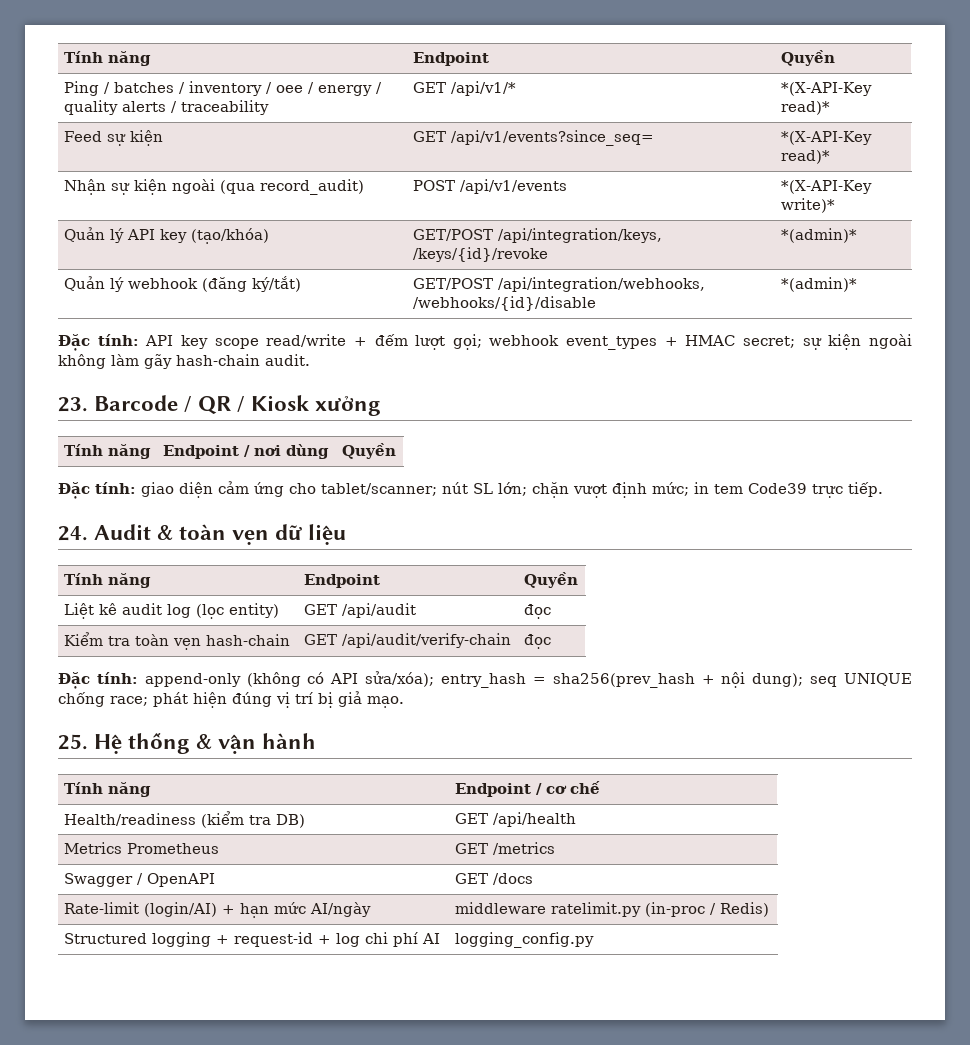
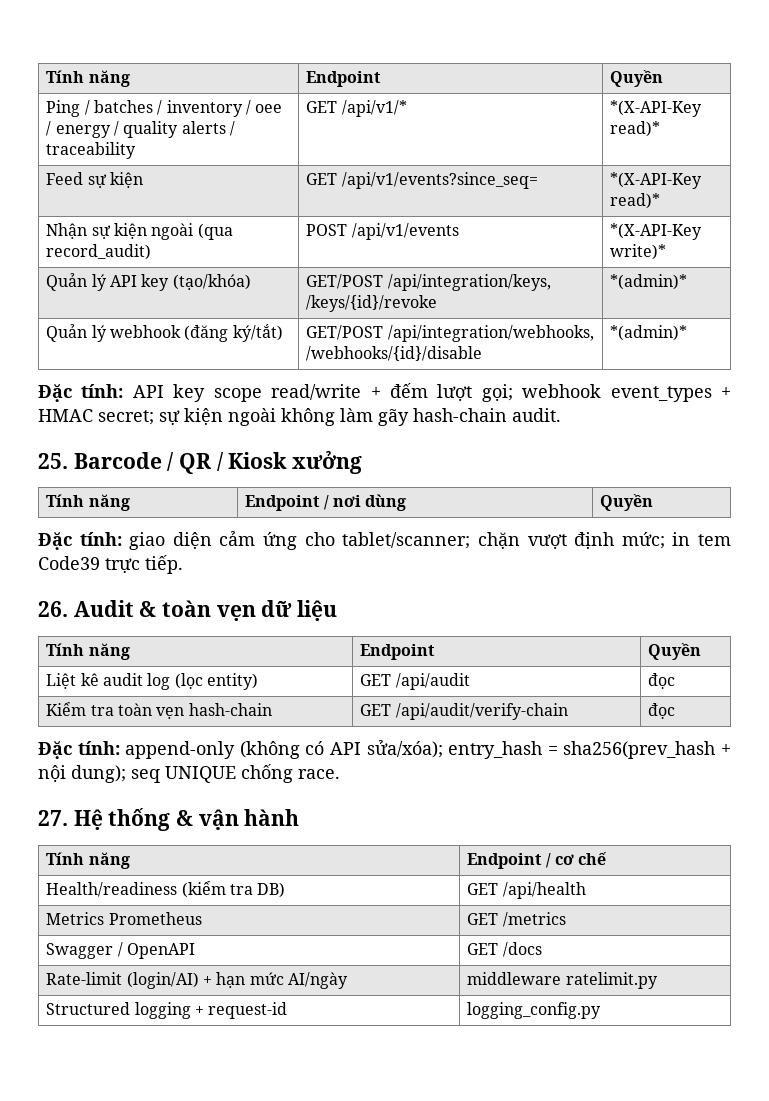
[58,397,88,412] 23. -> [38,453,68,469] 25.
[442,482,527,496] nút SL lớn; -> (471, 540) none
[58,526,88,541] 24. -> [38,601,68,617] 26.
[110,691,404,708] [58,734,88,750] race; phát hiện đúng vị trí bị giả mạo. // 25. -> [298,769,340,779] [38,810,68,826] race. // 27.
[645,902,770,917] (in-proc / Redis) -> (658, 980) none
[318,932,441,947] + log chi phí AI -> (288, 1010) none

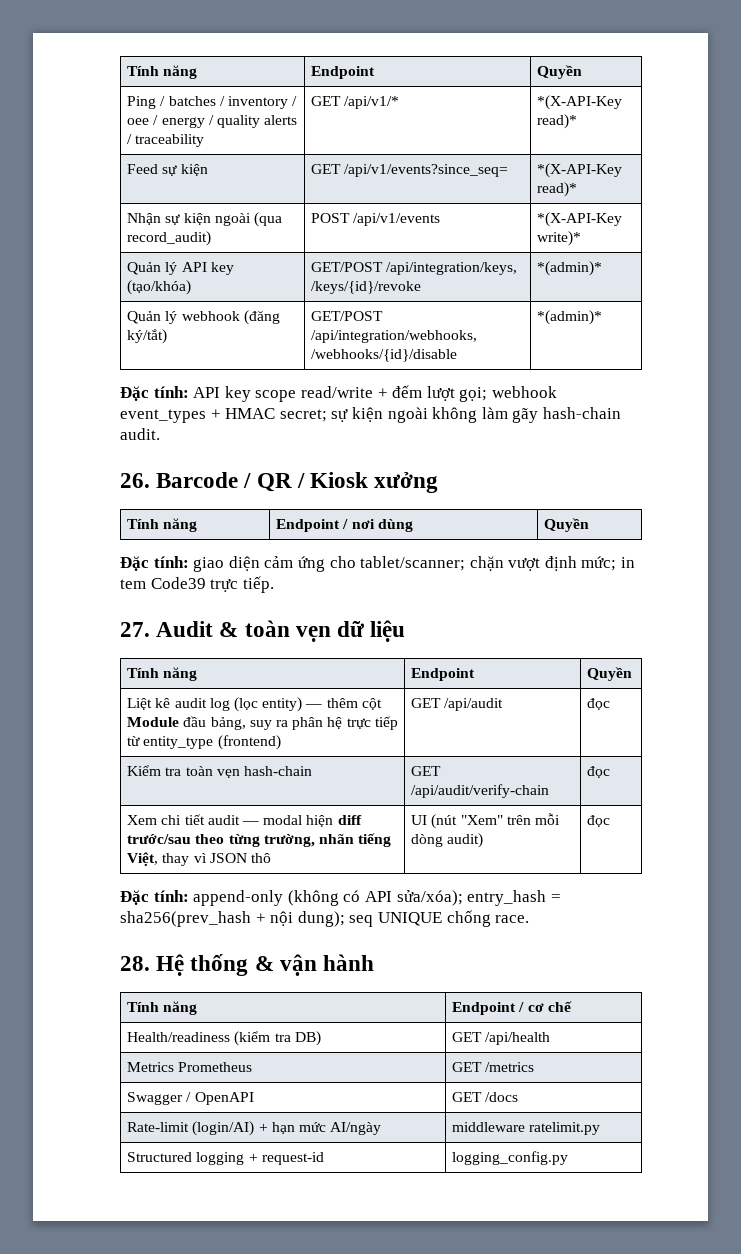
[38,453,68,469] 25. -> [120,473,150,488] 26.
[38,601,68,617] 26. -> [120,622,150,637] 27.
(259, 681) none -> [305,698,382,710] [127,716,398,730] [127,735,281,750] — thêm cột Module đầu bảng, suy ra phân hệ trực tiếp từ entity_type (frontend)
(676, 711) none -> [127,814,362,827] [127,833,392,847] [127,852,271,866] [411,813,560,829] [411,833,484,848] [587,815,611,827] // Xem chi tiết audit — modal hiện diff trước/sau theo từng trường, nhãn tiếng Việt, thay vì JSON thô | UI (nút "Xem" trên mỗi dòng audit) | đọc
[38,810,68,826] 27. -> [120,956,150,971] 28.

